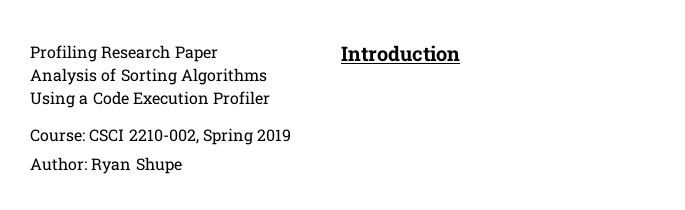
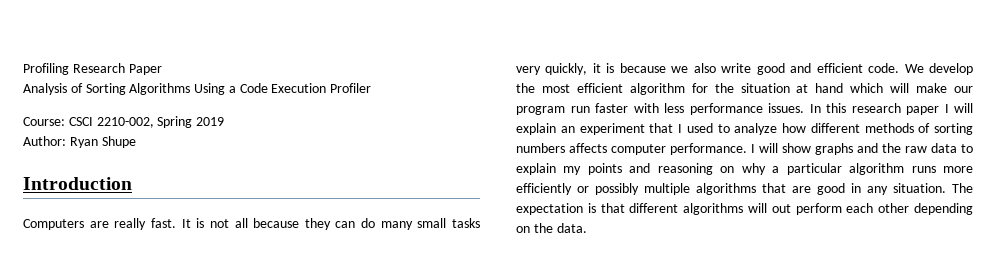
(460, 53) none -> [23,218,481,230] [516,63,973,75] [516,83,974,95] [516,103,973,115] [516,123,973,135] [516,143,973,155] [516,163,973,175] [516,183,973,195] [516,203,973,215] [516,223,587,233] // Computers are really fast. It is not all because they can do many small tasks very quickly, it is because we also write good and efficient code. We develop the most efficient algorithm for the situation at hand which will make our program run faster with less performance issues. In this research paper I will explain an experiment that I used to analyze how different methods of sorting numbers affects computer performance. I will show graphs and the raw data to explain my points and reasoning on why a particular algorithm runs more efficiently or possibly multiple algorithms that are good in any situation. The expectation is that different algorithms will out perform each other depending on the data.

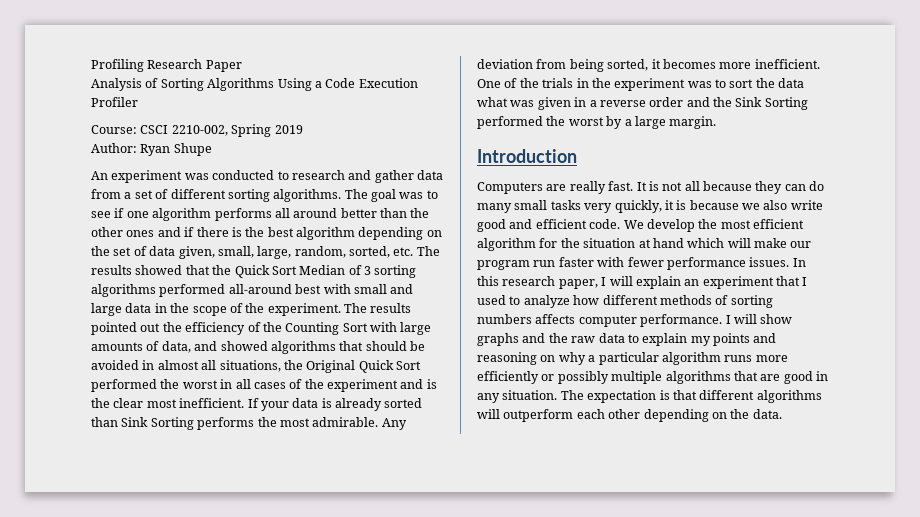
(136, 142) none -> [91,170,443,183] [91,189,438,202] [91,208,430,221] [91,227,442,240] [91,246,440,259] [91,265,417,278] [91,284,414,297] [91,303,412,316] [91,322,432,335] [91,341,425,354] [91,360,421,373] [91,379,437,392] [91,398,423,411] [91,417,407,430] [477,59,820,72] [477,78,805,91] [477,97,808,110] [477,116,717,129] // An experiment was conducted to research and gather data from a set of different sorting algorithms. The goal was to see if one algorithm performs all around better than the other ones and if there is the best algorithm depending on the set of data given, small, large, random, sorted, etc. The results showed that the Quick Sort Median of 3 sorting algorithms performed all-around best with small and large data in the scope of the experiment. The results pointed out the efficiency of the Counting Sort with large amounts of data, and showed algorithms that should be avoided in almost all situations, the Original Quick Sort performed the worst in all cases of the experiment and is the clear most inefficient. If your data is already sorted than Sink Sorting performs the most admirable. Any deviation from being sorted, it becomes more inefficient. One of the trials in the experiment was to sort the data what was given in a reverse order and the Sink Sorting performed the worst by a large margin.
[664,103,684,113] less -> [627,257,664,267] fewer
[906,106,939,115] paper -> [558,279,598,289] paper,
[771,203,842,215] out perform -> [503,409,574,422] outperform

